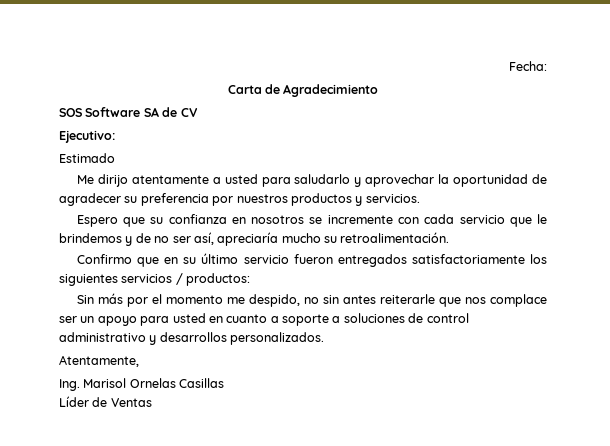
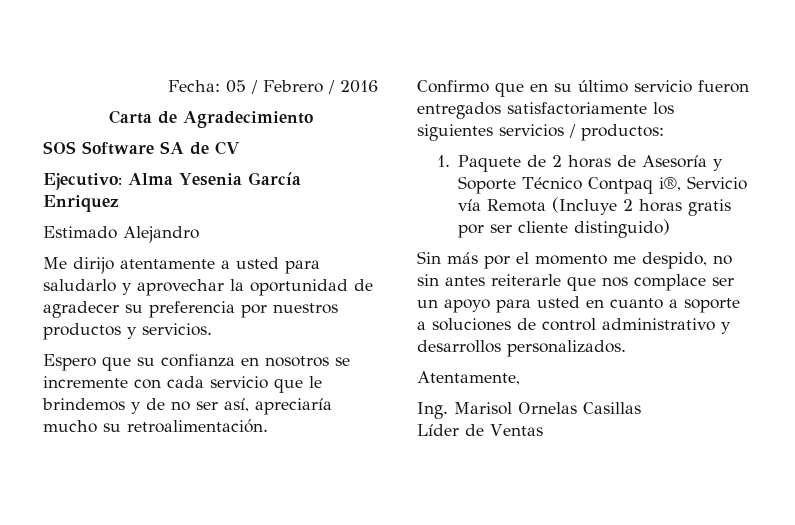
(547, 66) none -> [226,80,378,94] 05 / Febrero / 2016
(115, 136) none -> [128,172,301,186] [43,195,118,212] Alma Yesenia García Enriquez
(115, 158) none -> [123,226,199,243] Alejandro
(251, 279) none -> [436,155,724,172] [458,176,748,194] [458,197,732,216] [458,219,671,238] // 1. Paquete de 2 horas de Asesoría y Soporte Técnico Contpaq i®, Servicio vía Remota (Incluye 2 horas gratis por ser cliente distinguido)

